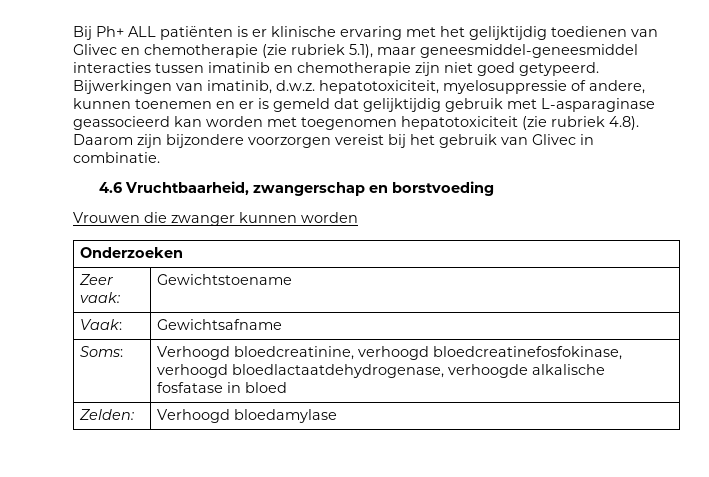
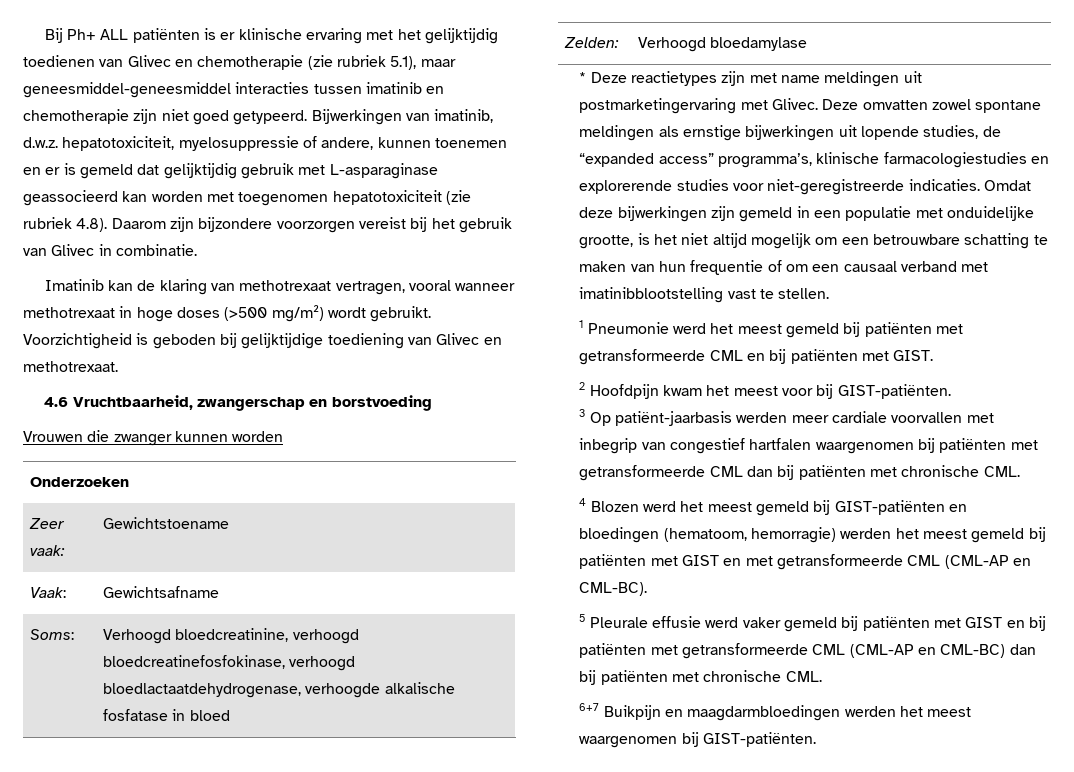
(160, 157) none -> [44,279,516,295] [23,305,432,322] [23,333,502,349] [23,361,118,372] // Imatinib kan de klaring van methotrexaat vertragen, vooral wanneer methotrexaat in hoge doses (>500 mg/m²) wordt gebruikt. Voorzichtigheid is geboden bij gelijktijdige toediening van Glivec en methotrexaat.
(338, 416) none -> [579,71,922,87] [579,98,1042,114] [579,125,1001,141] [579,152,1050,168] [579,179,1032,195] [579,206,1034,222] [579,233,1048,249] [579,260,989,275] [579,287,830,303] [579,320,963,338] [579,349,934,365] [579,382,951,399] [579,409,994,426] [579,438,1038,454] [579,465,1020,481] [579,498,967,516] [579,527,1046,543] [579,554,1031,570] [579,582,648,596] [579,614,1046,632] [579,643,1036,659] [579,670,822,685] [579,703,972,721] [579,732,817,748] // * Deze reactietypes zijn met name meldingen uit postmarketingervaring met Glivec. Deze omvatten zowel spontane meldingen als ernstige bijwerkingen uit lopende studies, de “expanded access” programma’s, klinische farmacologiestudies en explorerende studies voor niet-geregistreerde indicaties. Omdat deze bijwerkingen zijn gemeld in een populatie met onduidelijke grootte, is het niet altijd mogelijk om een betrouwbare schatting te maken van hun frequentie of om een causaal verband met imatinibblootstelling vast te stellen. // 1 Pneumonie werd het meest gemeld bij patiënten met getransformeerde CML en bij patiënten met GIST. // 2 Hoofdpijn kwam het meest voor bij GIST-patiënten. // 3 Op patiënt-jaarbasis werden meer cardiale voorvallen met inbegrip van congestief hartfalen waargenomen bij patiënten met getransformeerde CML dan bij patiënten met chronische CML. // 4 Blozen werd het meest gemeld bij GIST-patiënten en bloedingen (hematoom, hemorragie) werden het meest gemeld bij patiënten met GIST en met getransformeerde CML (CML-AP en CML-BC). // 5 Pleurale effusie werd vaker gemeld bij patiënten met GIST en bij patiënten met getransformeerde CML (CML-AP en CML-BC) dan bij patiënten met chronische CML. // 6+7 Buikpijn en maagdarmbloedingen werden het meest waargenomen bij GIST-patiënten.

